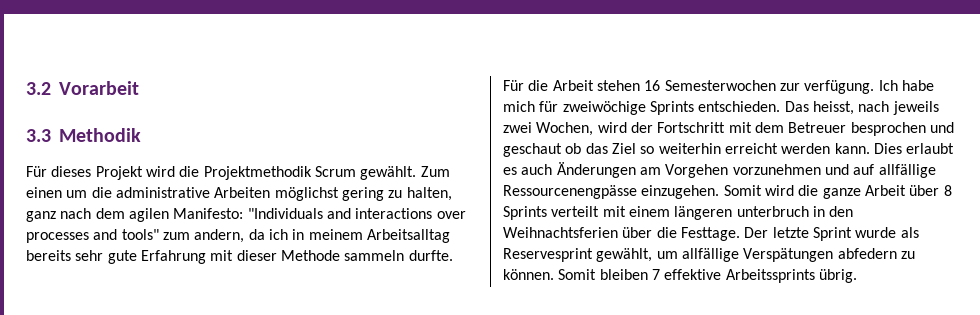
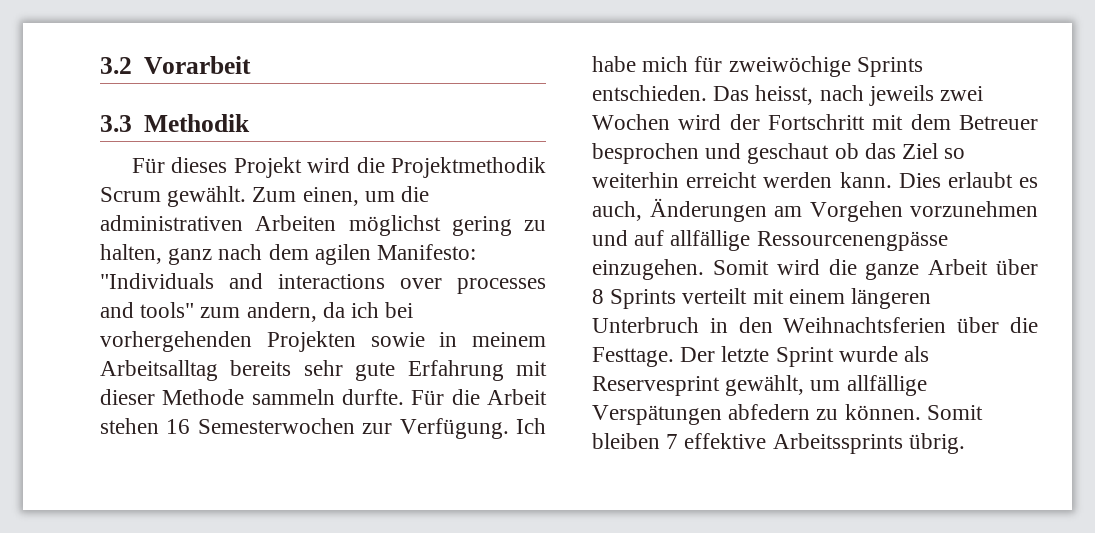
[26,187,62,198] einen -> [302,187,359,206] einen,
[115,187,210,198] administrative -> [100,215,243,231] administrativen
(288, 234) none -> [385,302,414,318] [100,331,425,352] bei vorhergehenden Projekten sowie
[804,80,875,94] verfügung. -> [399,418,509,439] Verfügung.
[536,122,594,136] Wochen, -> [592,114,670,130] Wochen
[521,164,553,175] auch -> [592,201,642,221] auch,
[736,206,809,217] unterbruch -> [592,317,699,333] Unterbruch

